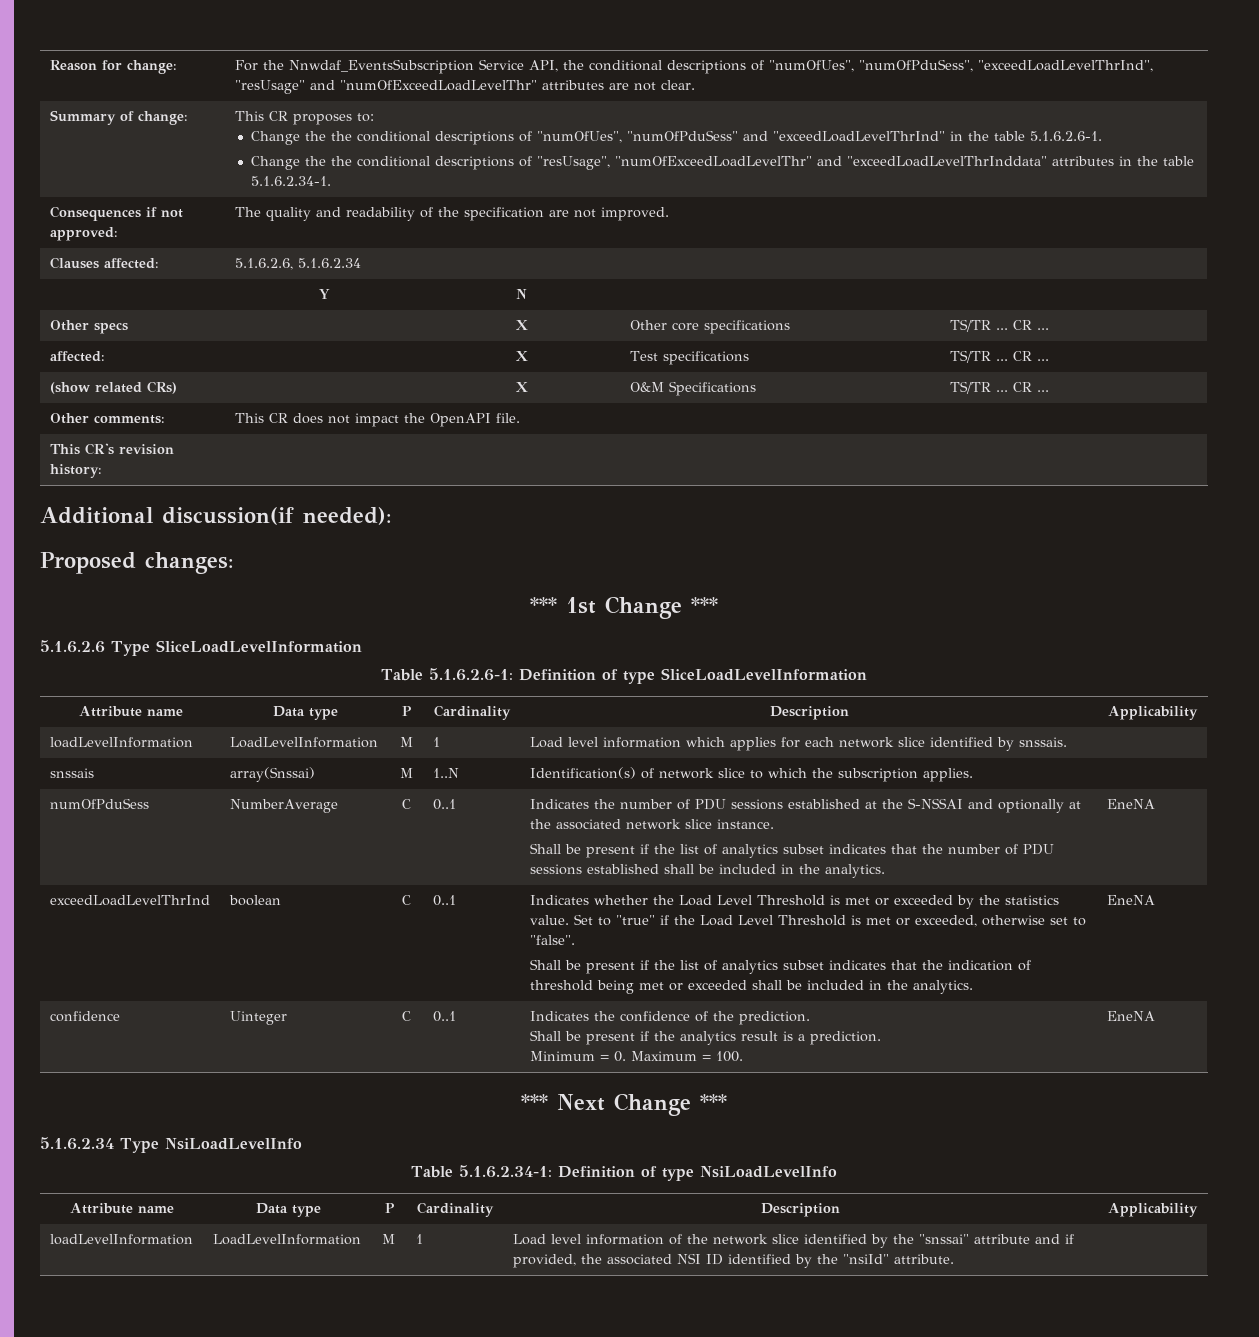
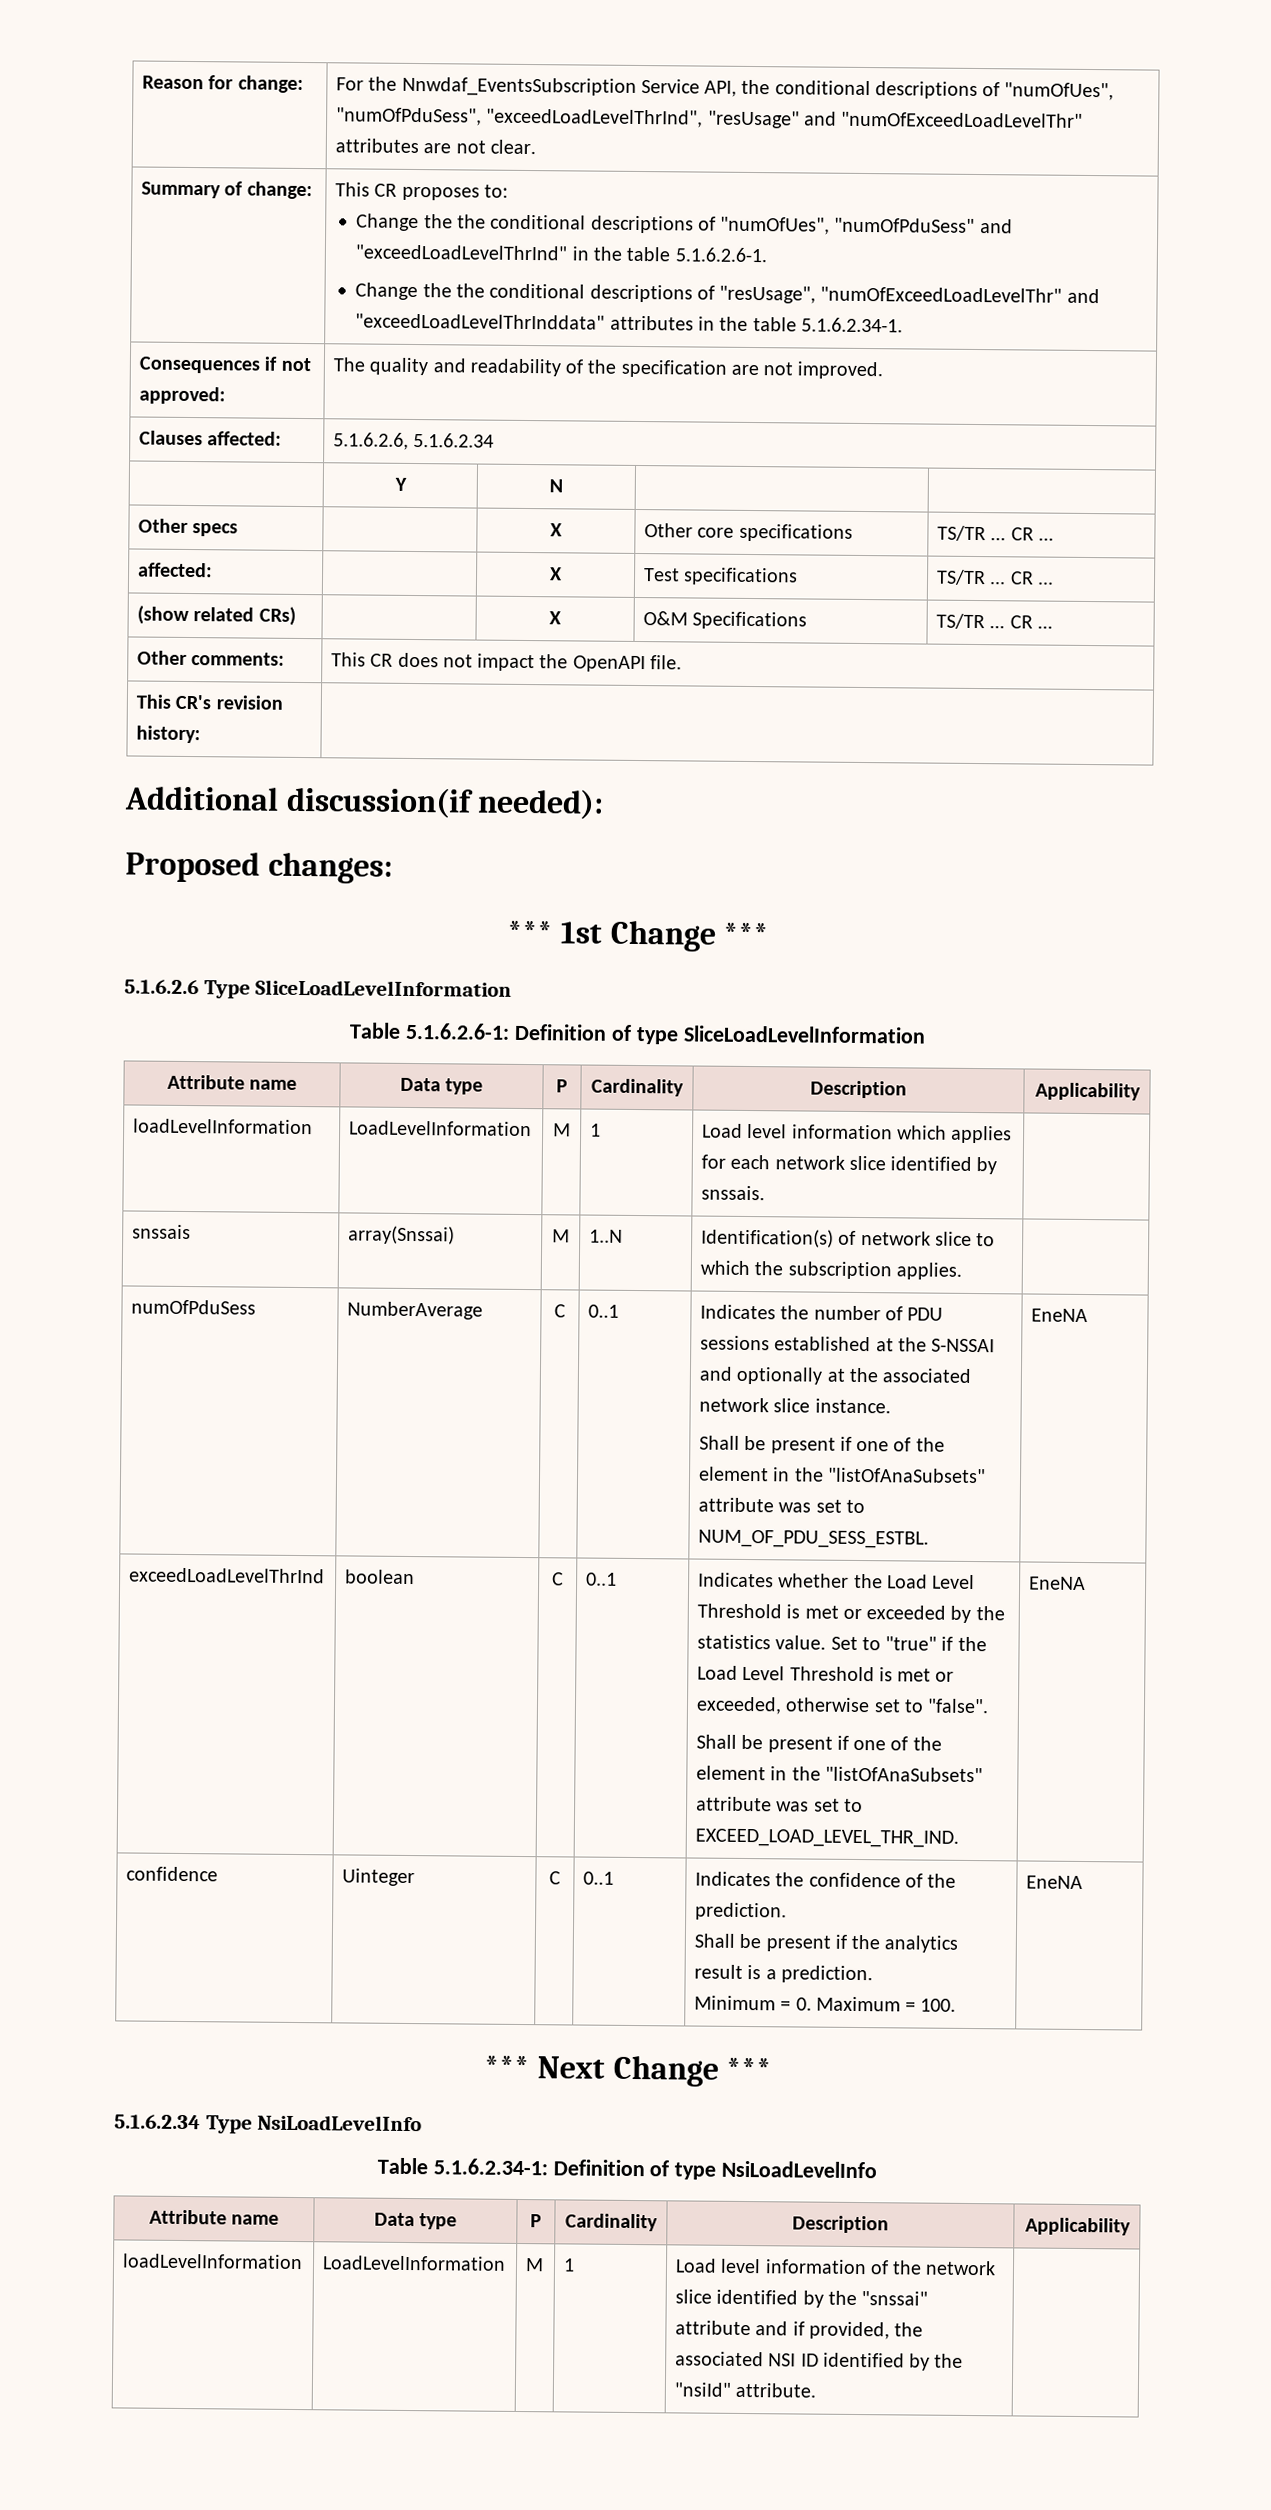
[653,844,1054,858] [529,864,885,878] the list of analytics subset indicates that the number of PDU sessions established shall be included in the analytics. -> [856,1437,945,1452] [698,1466,986,1484] [698,1497,865,1514] [698,1529,930,1549] one of the element in the "listOfAnaSubsets" attribute was set to NUM_OF_PDU_SESS_ESTBL.
[653,960,1031,974] [529,980,973,994] the list of analytics subset indicates that the indication of threshold being met or exceeded shall be included in the analytics. -> [853,1736,942,1751] [696,1765,983,1783] [696,1796,863,1813] [695,1828,960,1848] one of the element in the "listOfAnaSubsets" attribute was set to EXCEED_LOAD_LEVEL_THR_IND.

